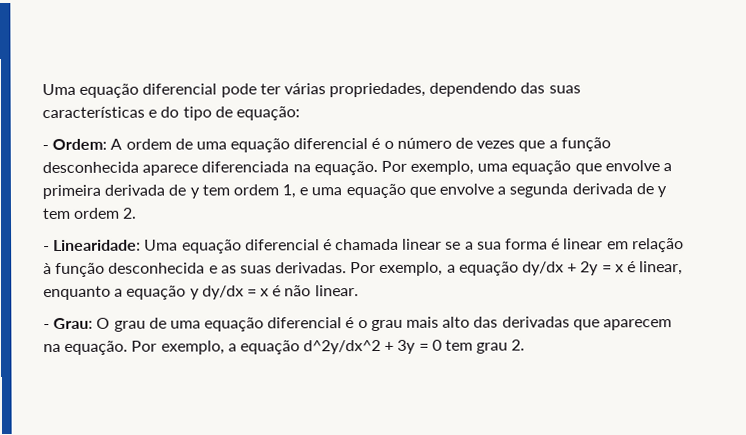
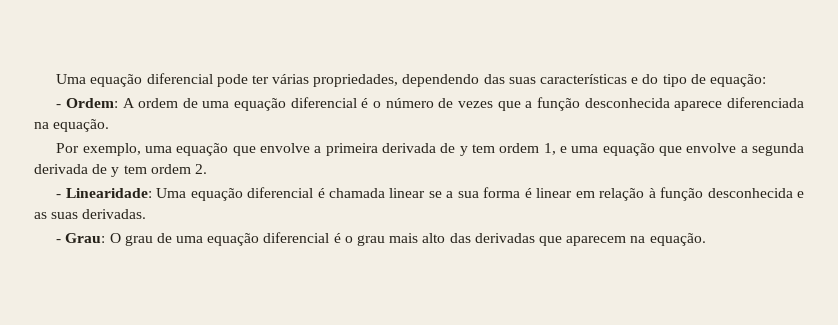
(378, 168) none -> (110, 125) //
[350,261,684,276] [43,285,359,301] Por exemplo, a equação dy/dx + 2y = x é linear, enquanto a equação y dy/dx = x é não linear. -> (147, 214) none
[131,339,526,355] Por exemplo, a equação d^2y/dx^2 + 3y = 0 tem grau 2. -> (706, 239) none

